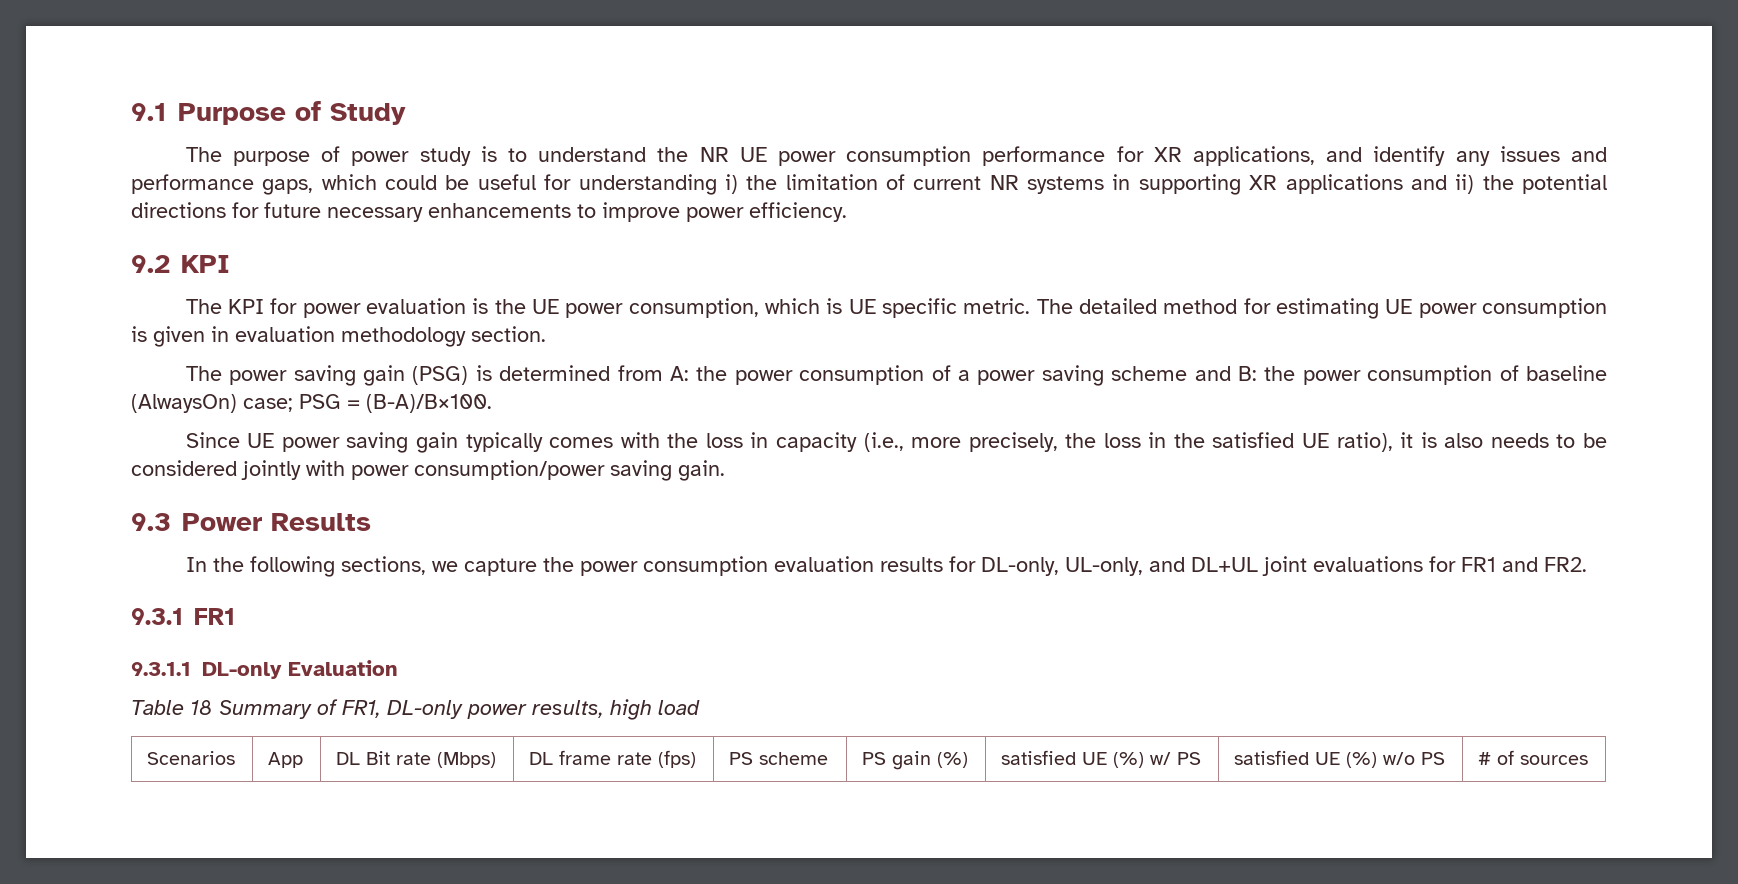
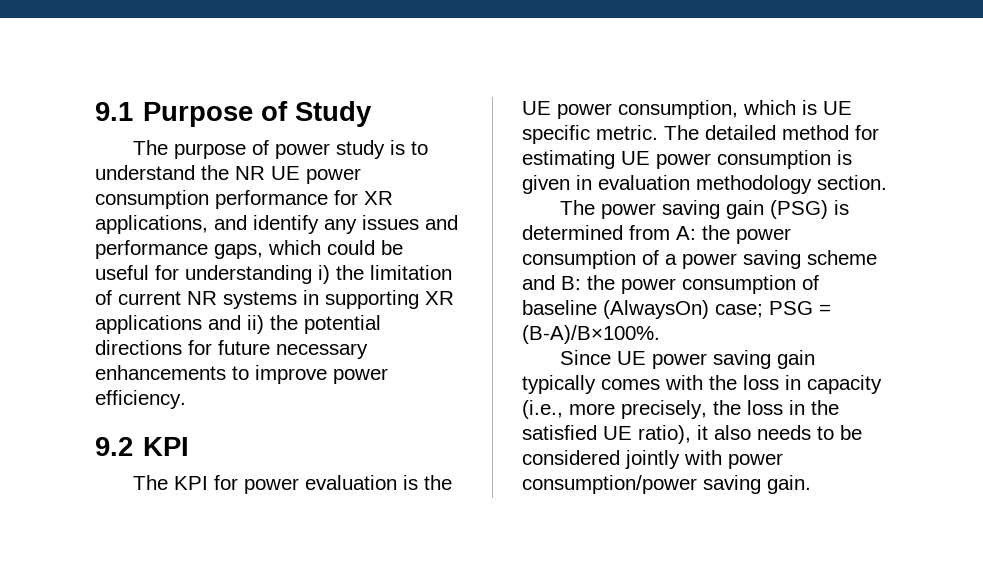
[366,394,492,413] (B-A)/B×100. -> [522,325,660,344] (B-A)/B×100%.
[1420,432,1437,448] is -> (708, 432) none
[131,513,371,531] [185,556,1587,577] [131,608,235,625] [131,660,398,679] [131,699,700,720] [147,751,236,765] [268,752,304,768] [336,751,497,768] [529,750,697,768] [729,752,829,765] [862,751,969,770] [1001,750,1202,768] [1234,750,1446,768] [1478,750,1589,765] // 9.3 Power Results // In the following sections, we capture the power consumption evaluation results for DL-only, UL-only, and DL+UL joint evaluations for FR1 and FR2. // 9.3.1 FR1 // 9.3.1.1 DL-only Evaluation // Table 18 Summary of FR1, DL-only power results, high load // Scenarios | App | DL Bit rate (Mbps) | DL frame rate (fps) | PS scheme | PS gain (%) | satisfied UE (%) w/ PS | satisfied UE (%) w/o PS | # of sources -> (811, 484) none

